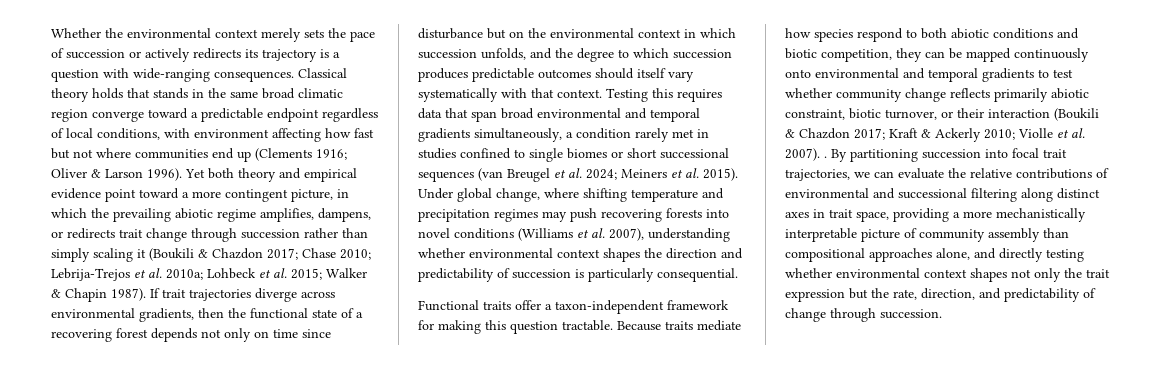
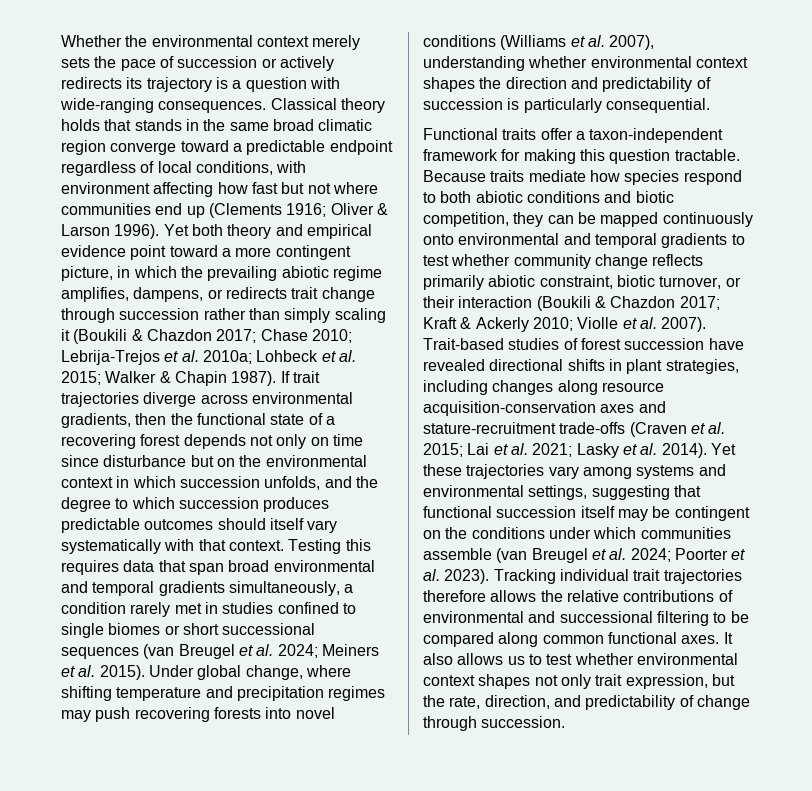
[824,148,1067,162] [785,168,944,181] . By partitioning succession into focal trait trajectories, we can evaluate -> [423,338,744,350] [423,359,739,374] [423,380,664,395] [423,401,666,416] [423,422,726,437] [423,443,736,458] [423,464,726,479] [423,485,701,500] [423,506,750,521] [423,527,731,539] [423,548,746,563] [423,569,742,584] [423,590,537,602] Trait-based studies of forest succession have revealed directional shifts in plant strategies, including changes along resource acquisition-conservation axes and stature-recruitment trade-offs (Craven et al. 2015; Lai et al. 2021; Lasky et al. 2014). Yet these trajectories vary among systems and environmental settings, suggesting that functional succession itself may be contingent on the conditions under which communities assemble (van Breugel et al. 2024; Poorter et al. 2023). Tracking individual trait trajectories therefore allows
[1021,188,1100,202] [785,208,1086,222] [785,228,1069,242] [785,248,1084,262] along distinct axes in trait space, providing a more mechanistically interpretable picture of community assembly than compositional approaches alone, and directly testing -> [713,611,749,623] [423,632,733,647] [423,653,573,665] to be compared along common functional axes. It also allows us to test
[1064,268,1110,278] [785,289,845,302] the trait expression -> [595,674,708,689] trait expression,

